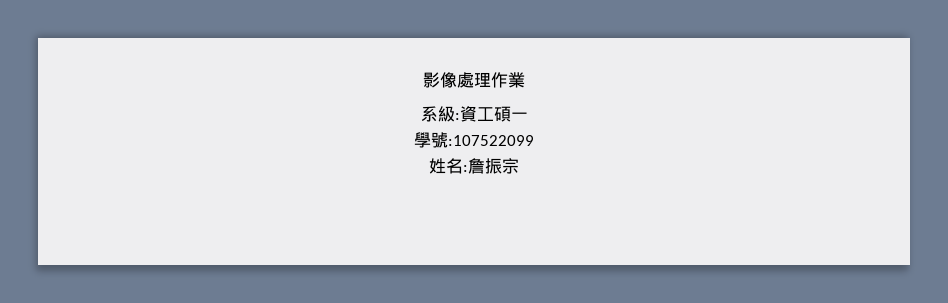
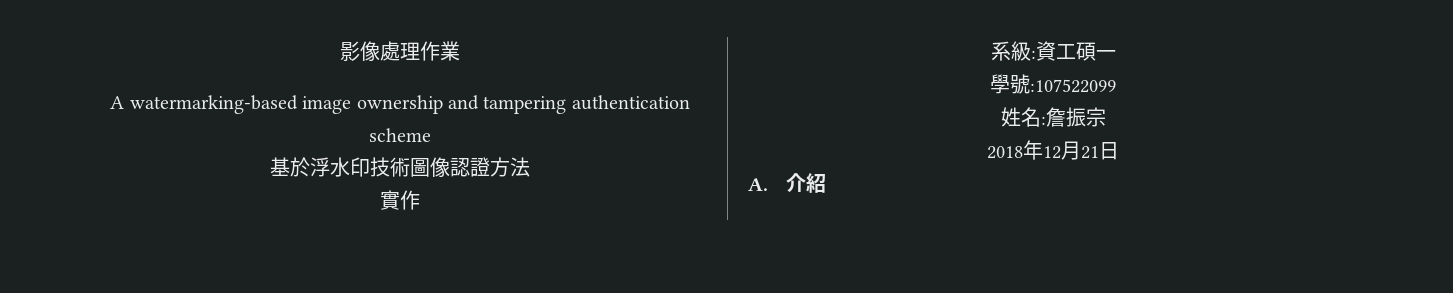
(525, 80) none -> [110,95,690,114] [369,128,431,142] [270,157,530,177] [380,190,420,210] // A watermarking-based image ownership and tampering authentication scheme // 基於浮水印技術圖像認證方法 // 實作
(519, 166) none -> [987,140,1119,160] [748,173,827,193] // 2018年12月21日 // A.介紹

